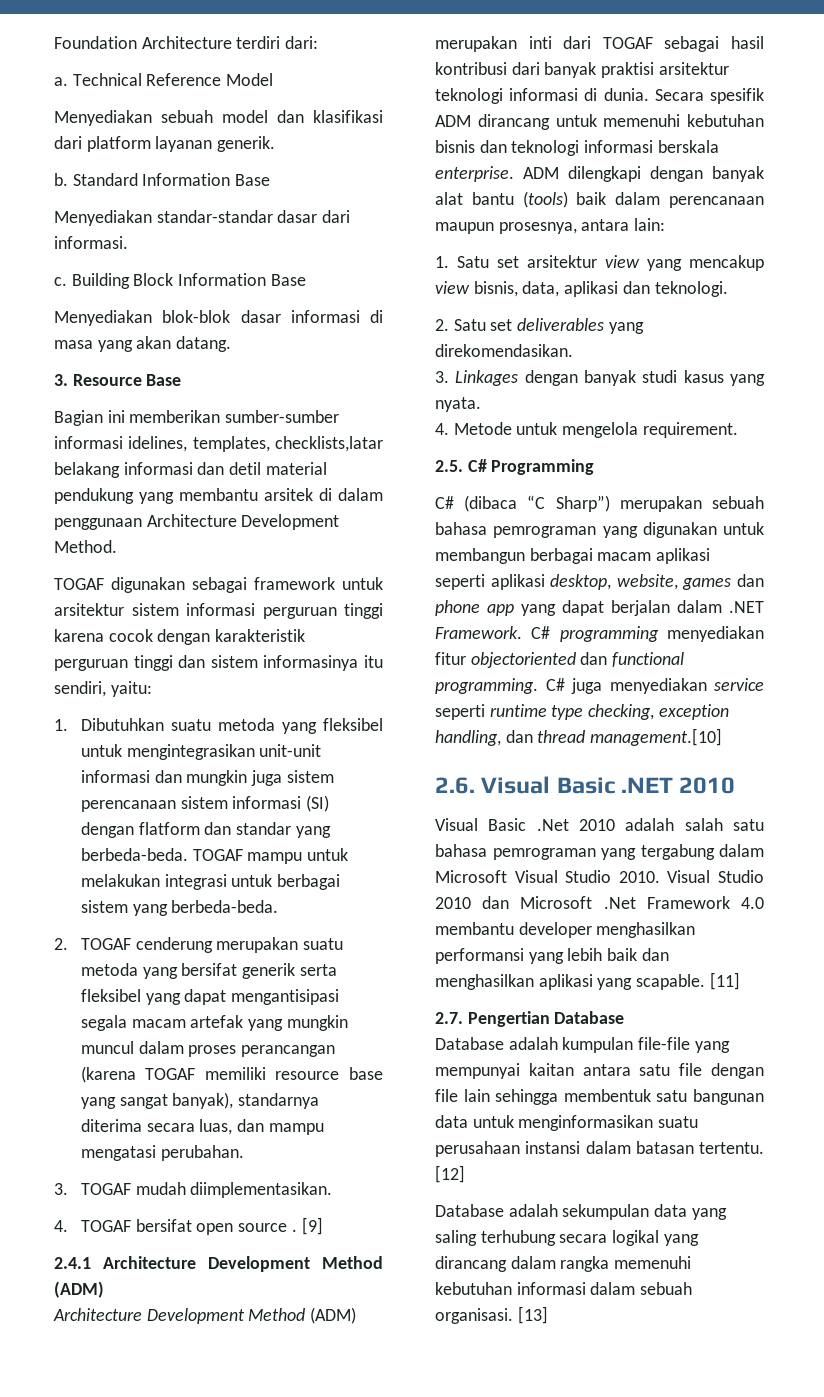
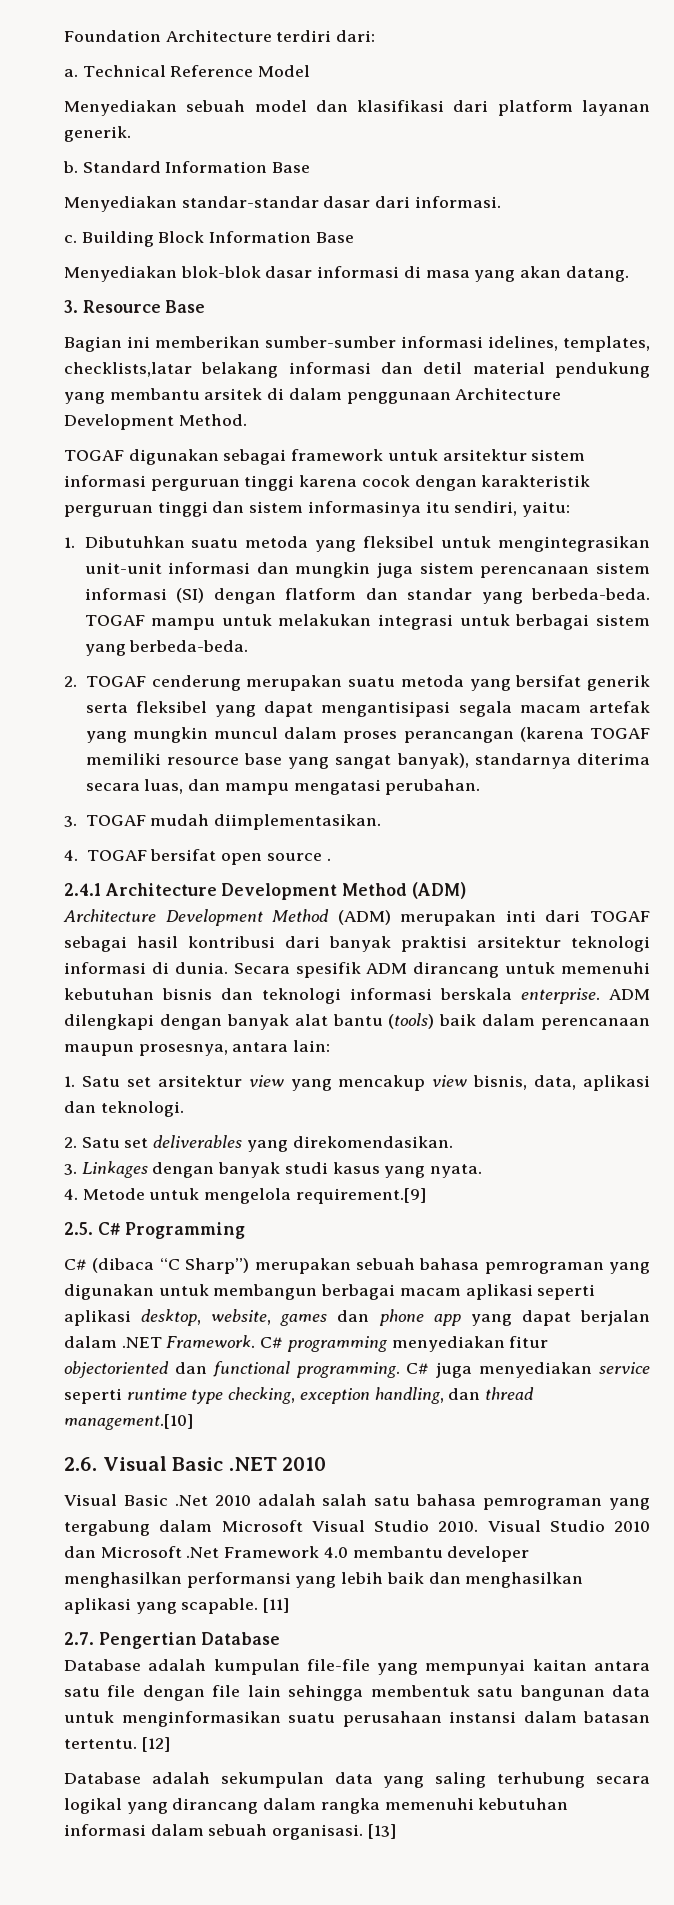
[301,1217,323,1235] [9] -> (331, 859) none
[642,422,738,438] requirement. -> [295,1188,426,1204] requirement.[9]

